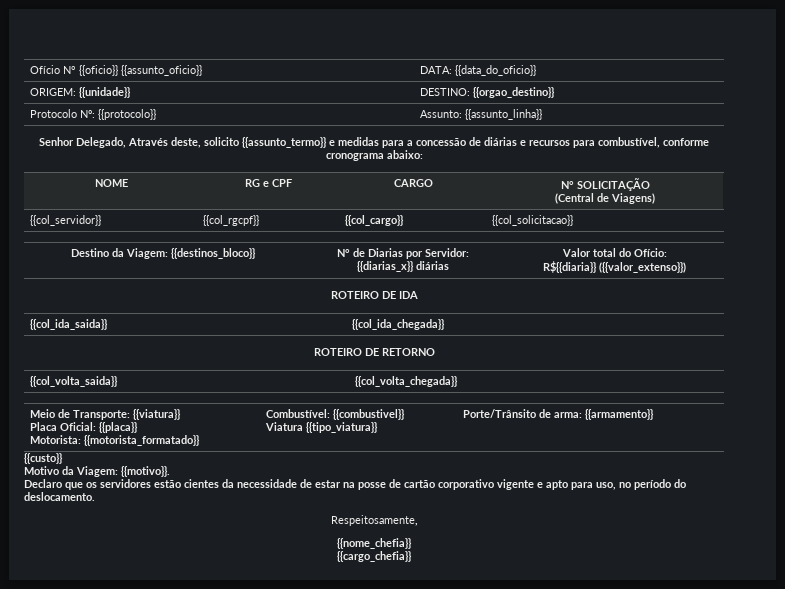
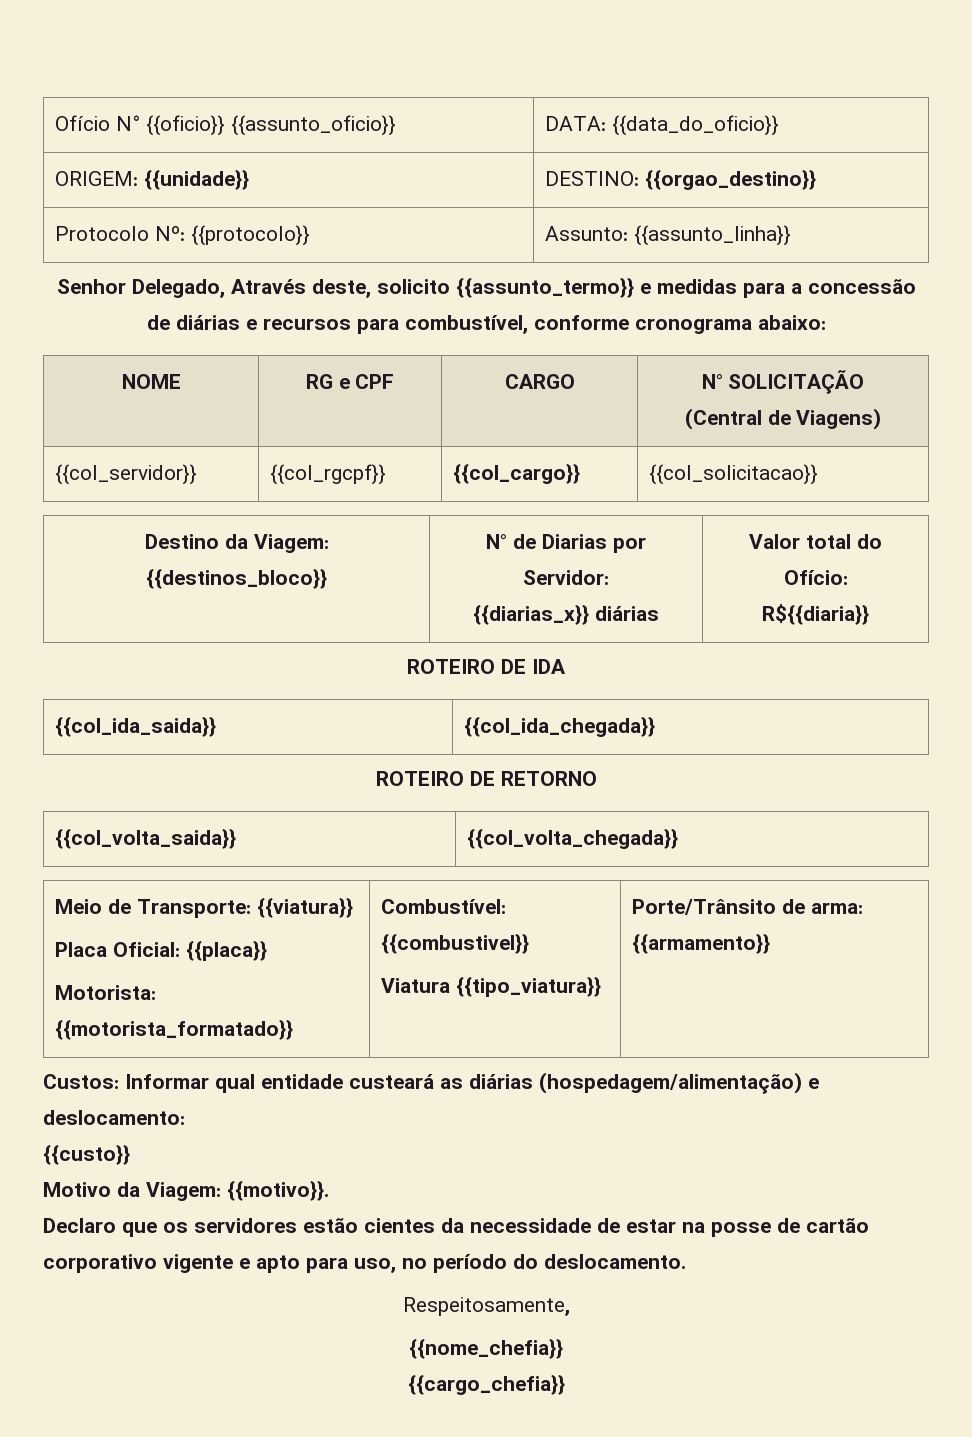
[599,262,686,273] ({{valor_extenso}}) -> (869, 614) none
(654, 414) none -> [43,1072,819,1094] [43,1110,185,1125] // Custos: Informar qual entidade custeará as diárias (hospedagem/alimentação) e deslocamento:

